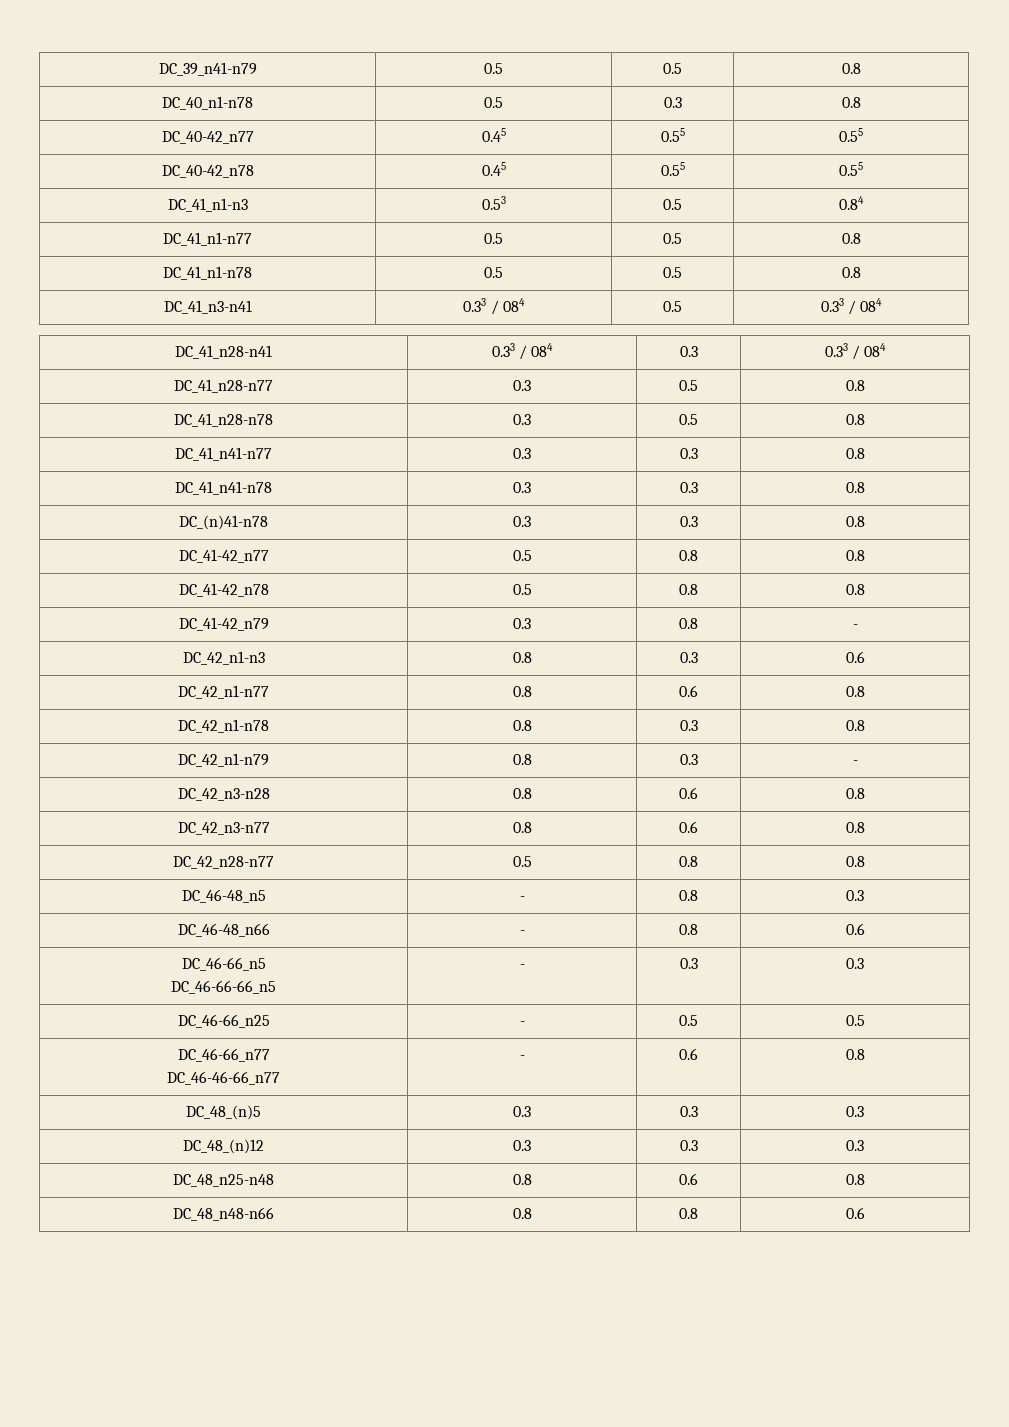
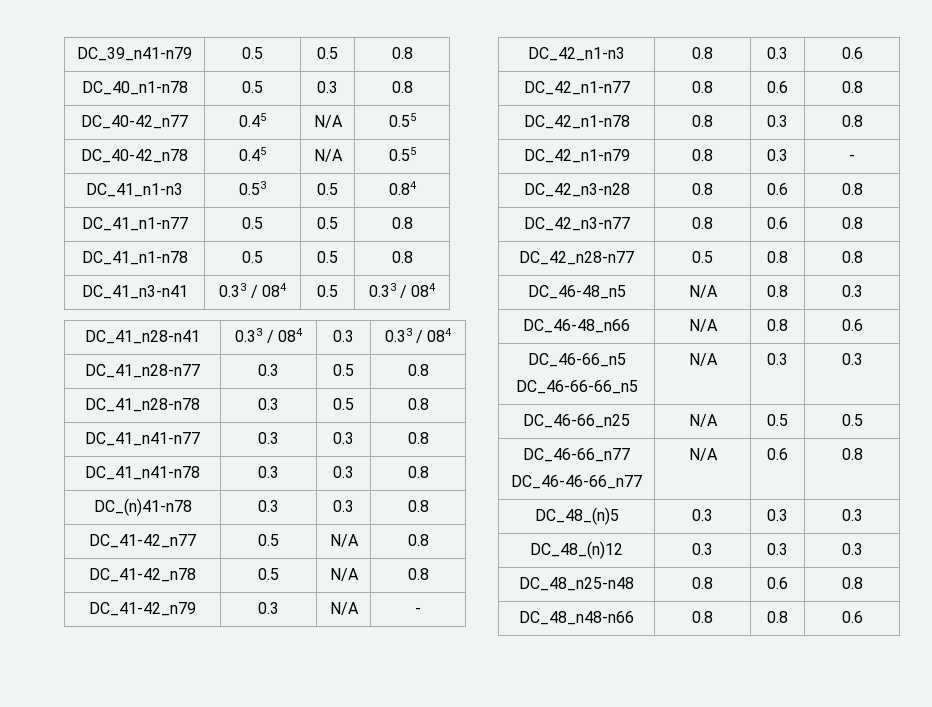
[660,128,685,142] 0.55 -> [313,115,343,128] N/A
[660,162,685,176] 0.55 -> [313,149,343,162] N/A
[679,550,698,561] 0.8 -> [329,534,359,547] N/A
[679,584,698,595] 0.8 -> [329,568,359,581] N/A
[679,618,698,629] 0.8 -> [329,602,359,615] N/A
[519,896,525,901] - -> [688,285,718,298] N/A
[519,930,525,935] - -> [688,319,718,332] N/A
[519,964,525,969] - -> [688,353,718,366] N/A
[519,1021,525,1026] - -> [688,414,718,427] N/A
[519,1055,525,1060] - -> [688,448,718,461] N/A

